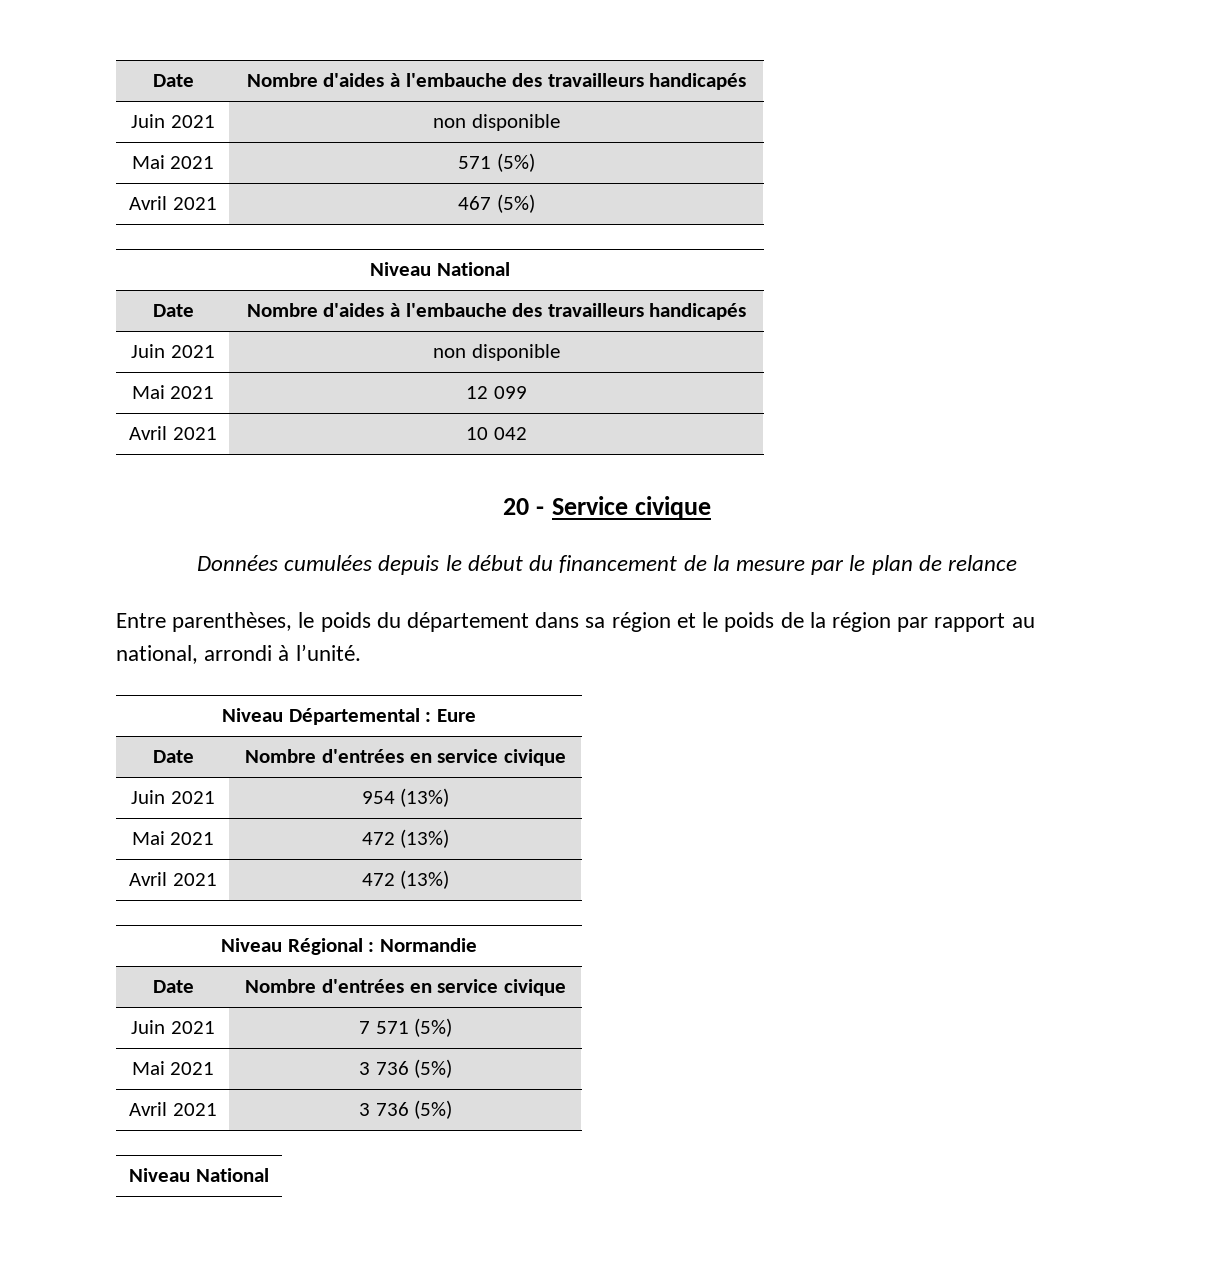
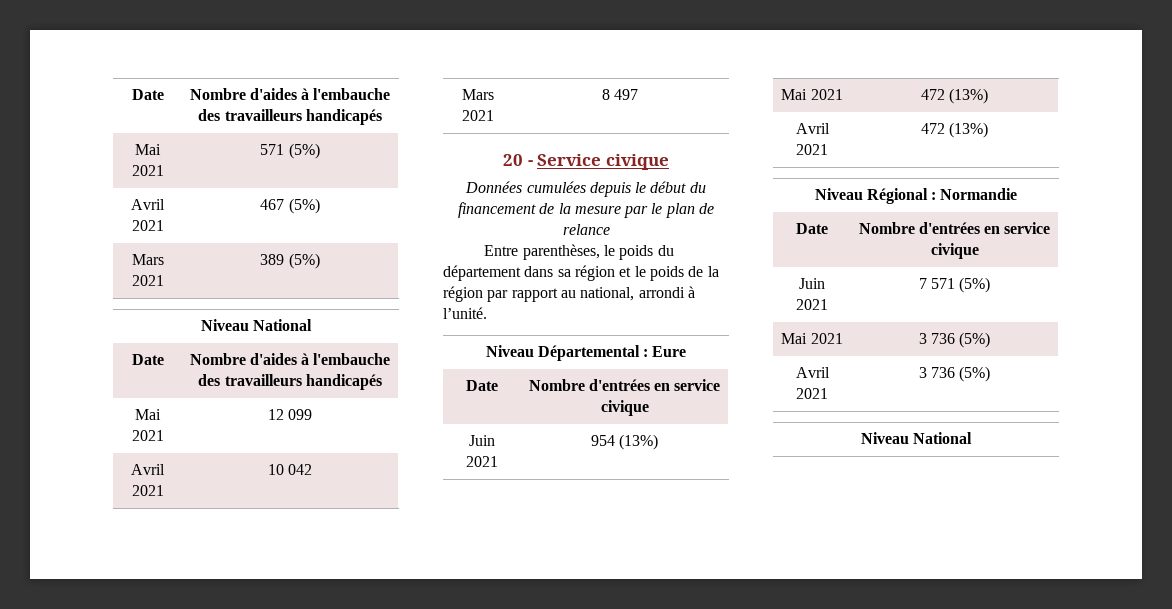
[152,74,194,87] [246,73,747,90] [131,114,215,128] [433,114,560,131] Date | Nombre d'aides à l'embauche des travailleurs handicapés // Juin 2021 | non disponible -> [131,89,164,100] [189,88,391,100] [198,109,382,125] Date | Nombre d'aides à l'embauche des travailleurs handicapés
(535, 203) none -> [131,254,164,265] [131,275,164,286] [260,253,320,269] // Mars 2021 | 389 (5%)
[131,344,215,358] [433,344,560,361] // Juin 2021 | non disponible -> (382, 382) none
(527, 433) none -> [461,89,494,100] [461,110,494,121] [601,89,639,100] // Mars 2021 | 8 497

